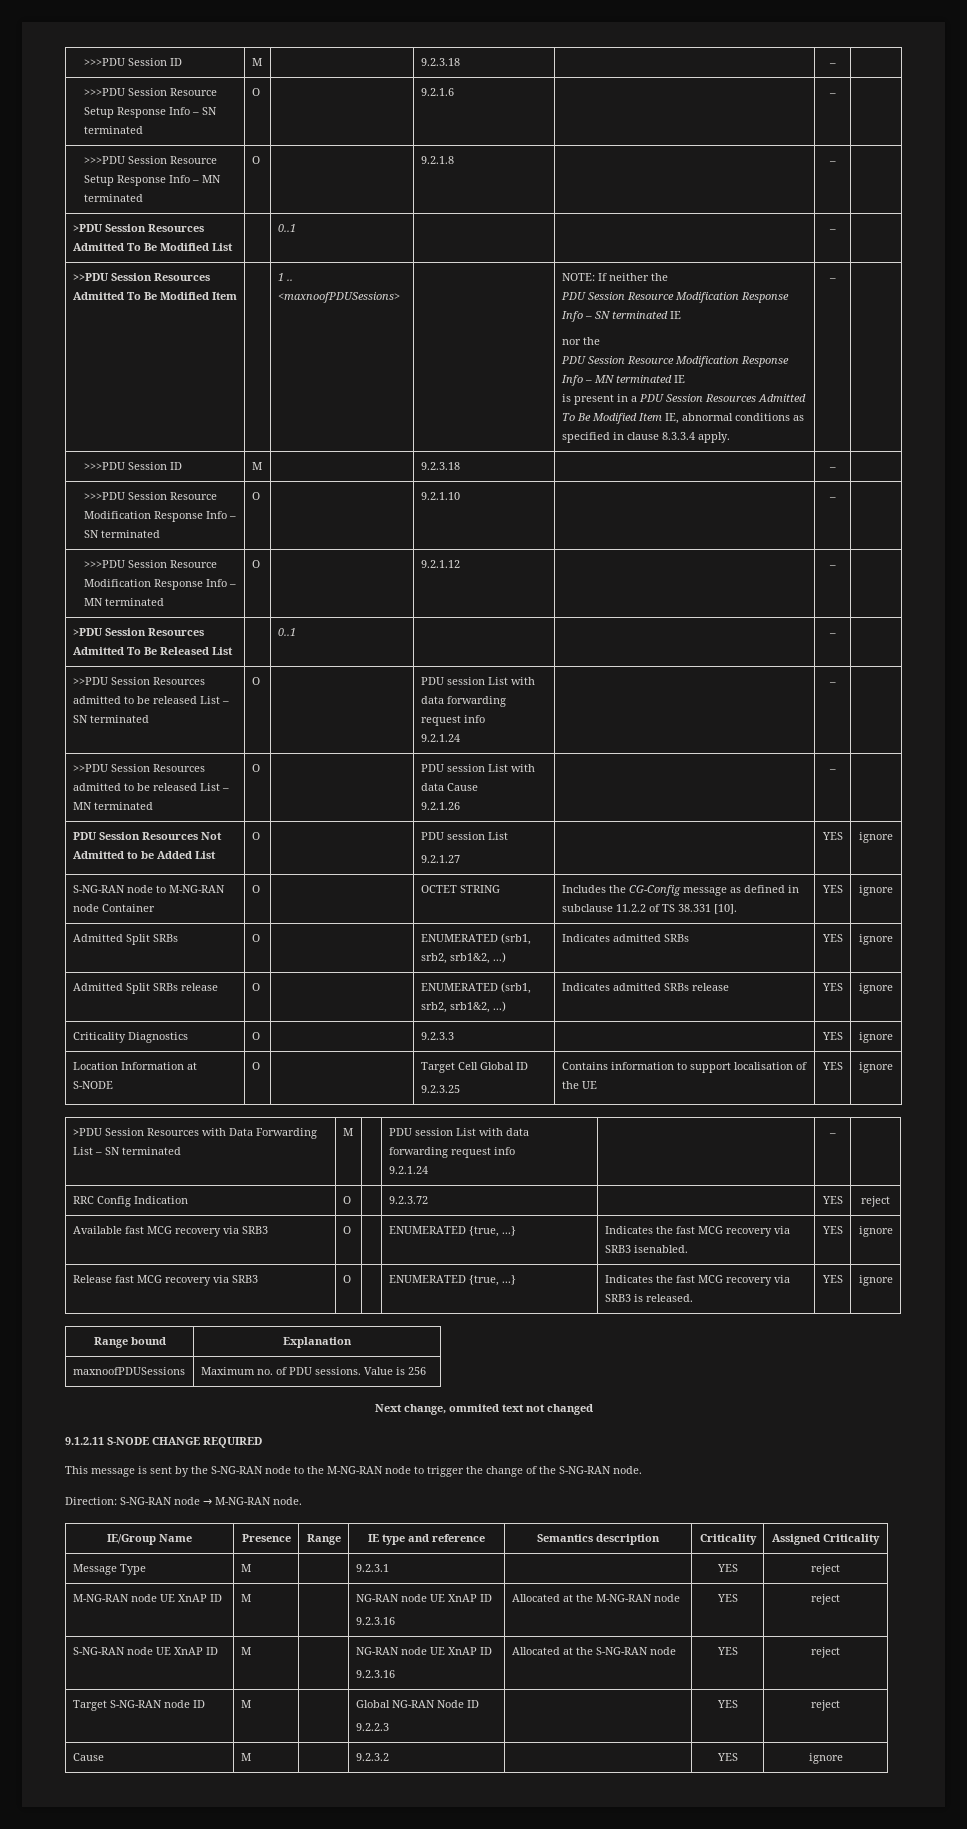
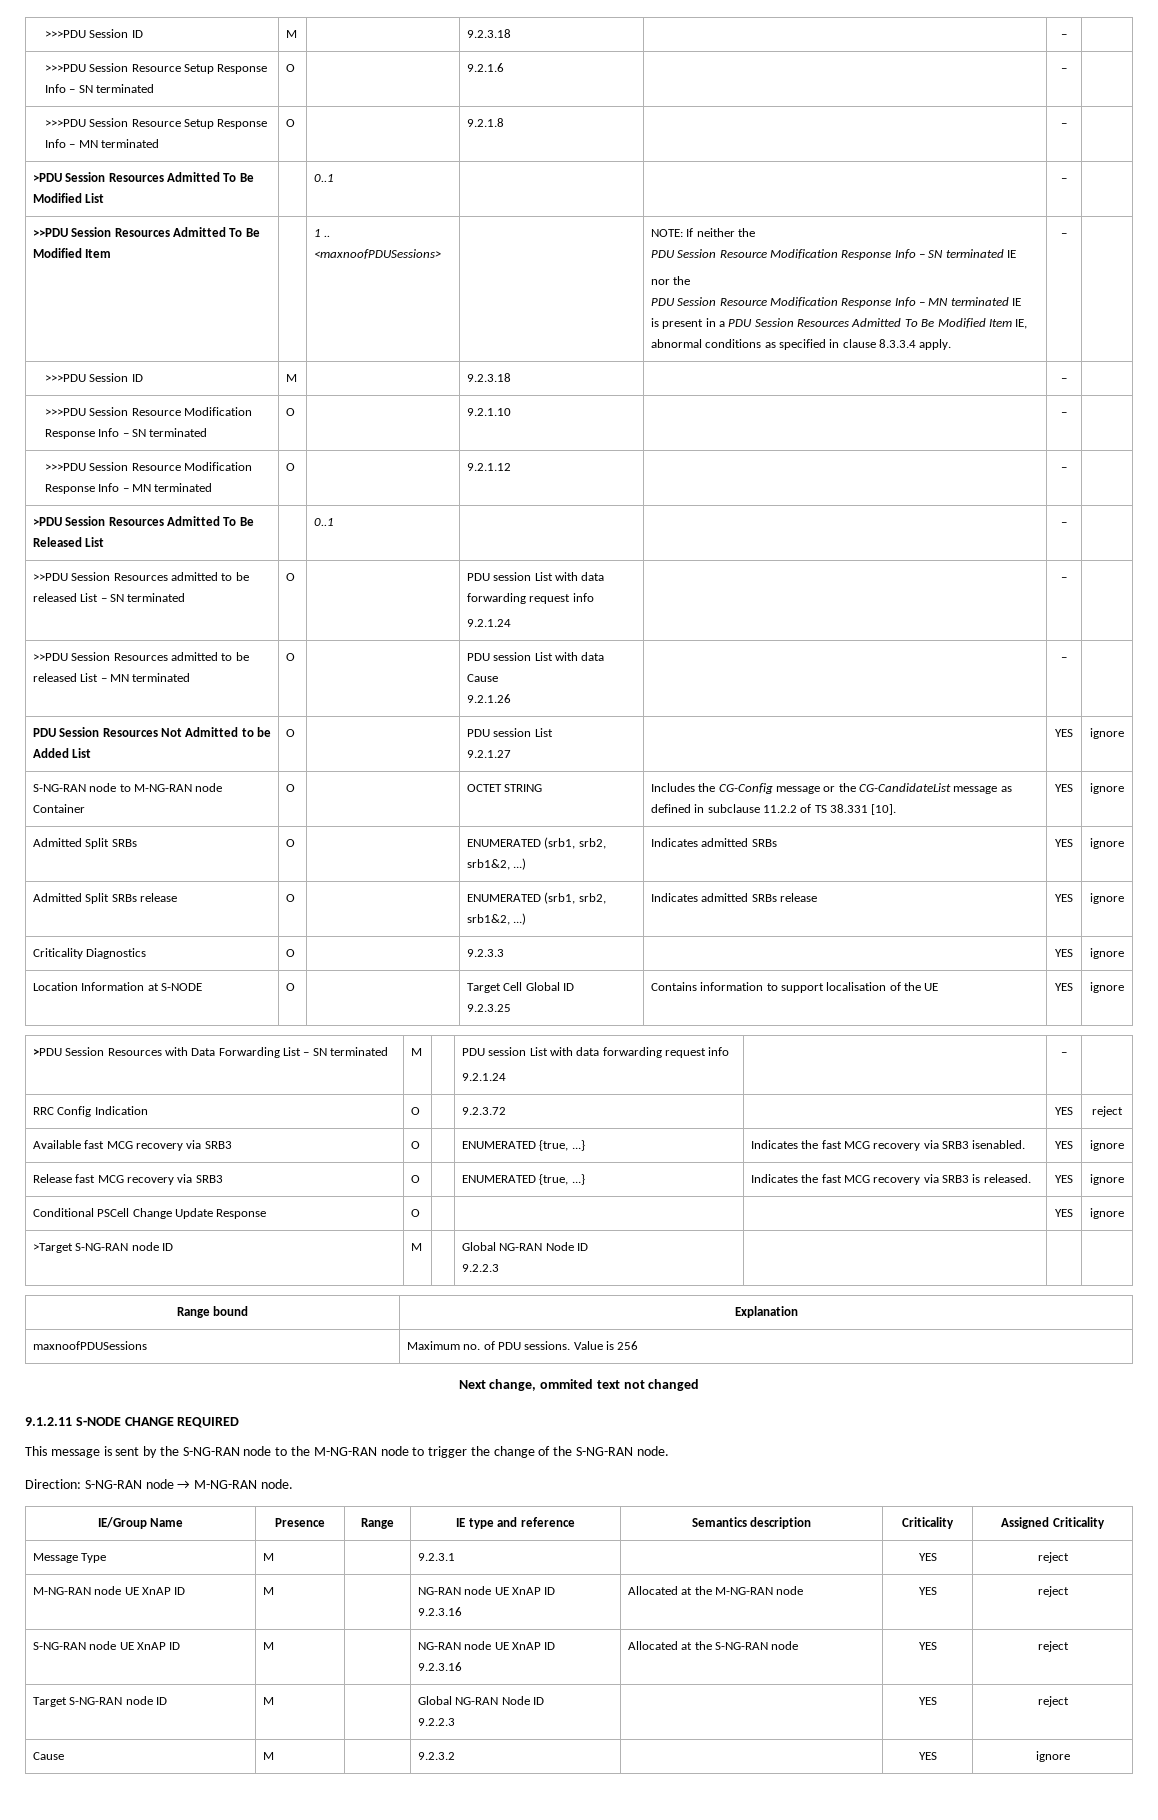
(727, 891) none -> [823,783,998,794] or the CG-CandidateList message
(893, 1280) none -> [32,1208,267,1219] [410,1209,420,1217] [1055,1209,1073,1217] [1090,1208,1124,1219] [32,1242,173,1253] [410,1243,422,1251] [461,1242,588,1251] [461,1264,499,1272] // Conditional PSCell Change Update Response | O | | | | YES | ignore // >Target S-NG-RAN node ID | M | | Global NG-RAN Node ID // 9.2.2.3 | | |

